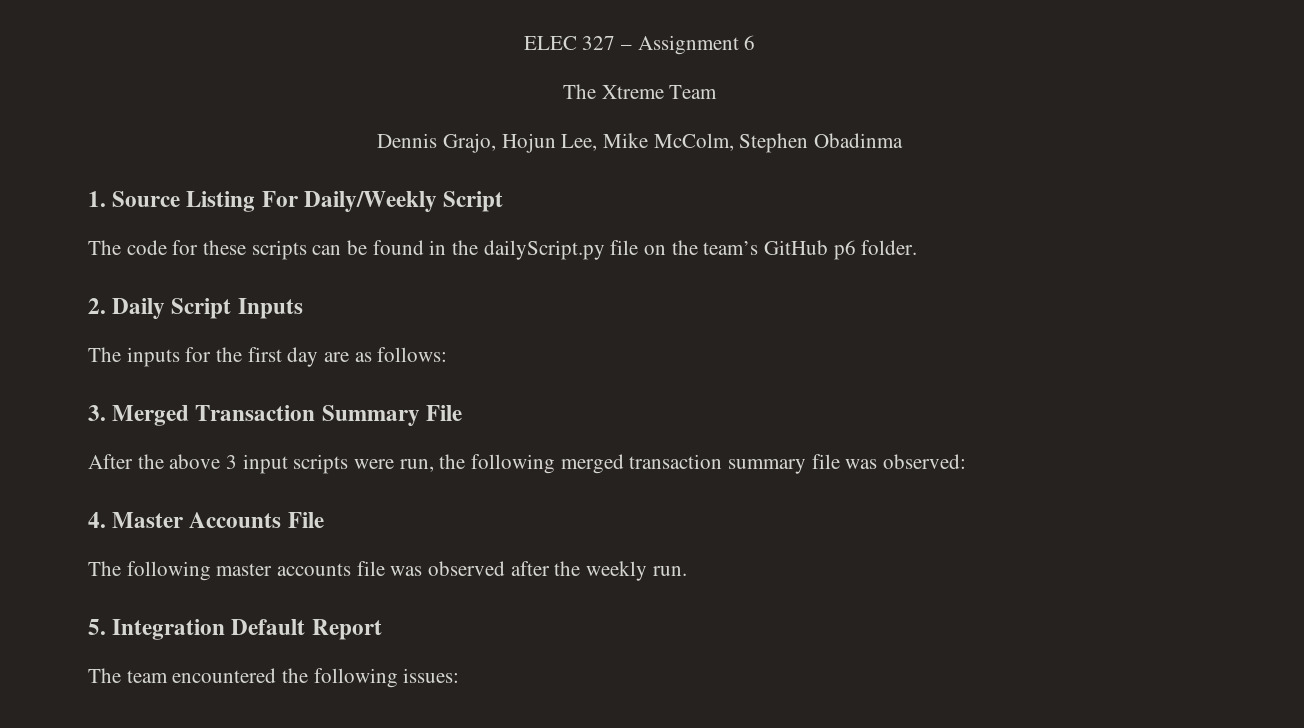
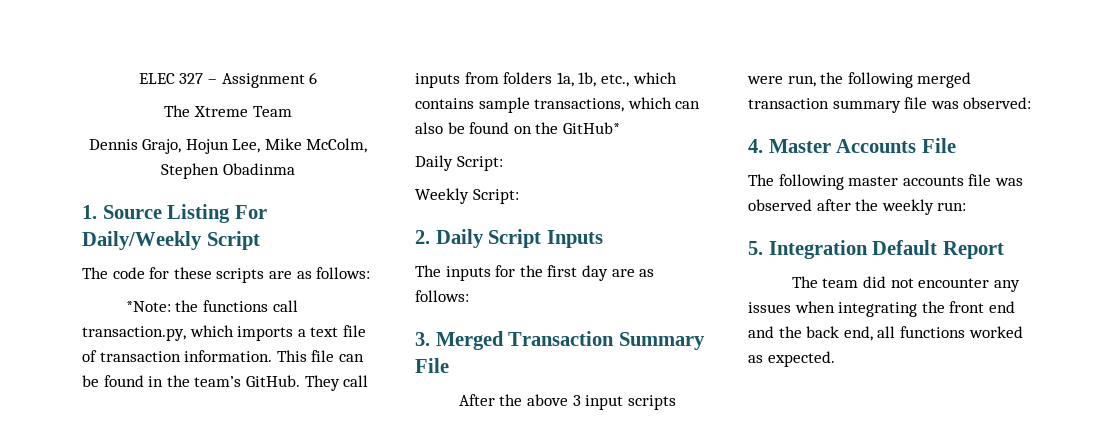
(307, 250) none -> [268,267,371,279] [125,300,298,312] [82,325,366,341] [82,350,335,362] are as follows: // *Note: the functions call transaction.py, which imports a text file of transaction information. This file
[483,240,918,260] dailyScript.py file on the team’s GitHub p6 folder. -> [194,375,369,391] [415,72,677,88] [415,97,701,113] [415,122,620,134] [415,155,503,171] [415,188,519,204] team’s GitHub. They call inputs from folders 1a, 1b, etc., which contains sample transactions, which can also be found on the GitHub* // Daily Script: // Weekly Script:
[652,566,687,576] run. -> [937,202,967,211] run:
[172,668,460,688] encountered the following issues: -> [863,276,1020,292] [748,301,1015,317] [748,326,1023,341] [748,351,835,367] did not encounter any issues when integrating the front end and the back end, all functions worked as expected.

